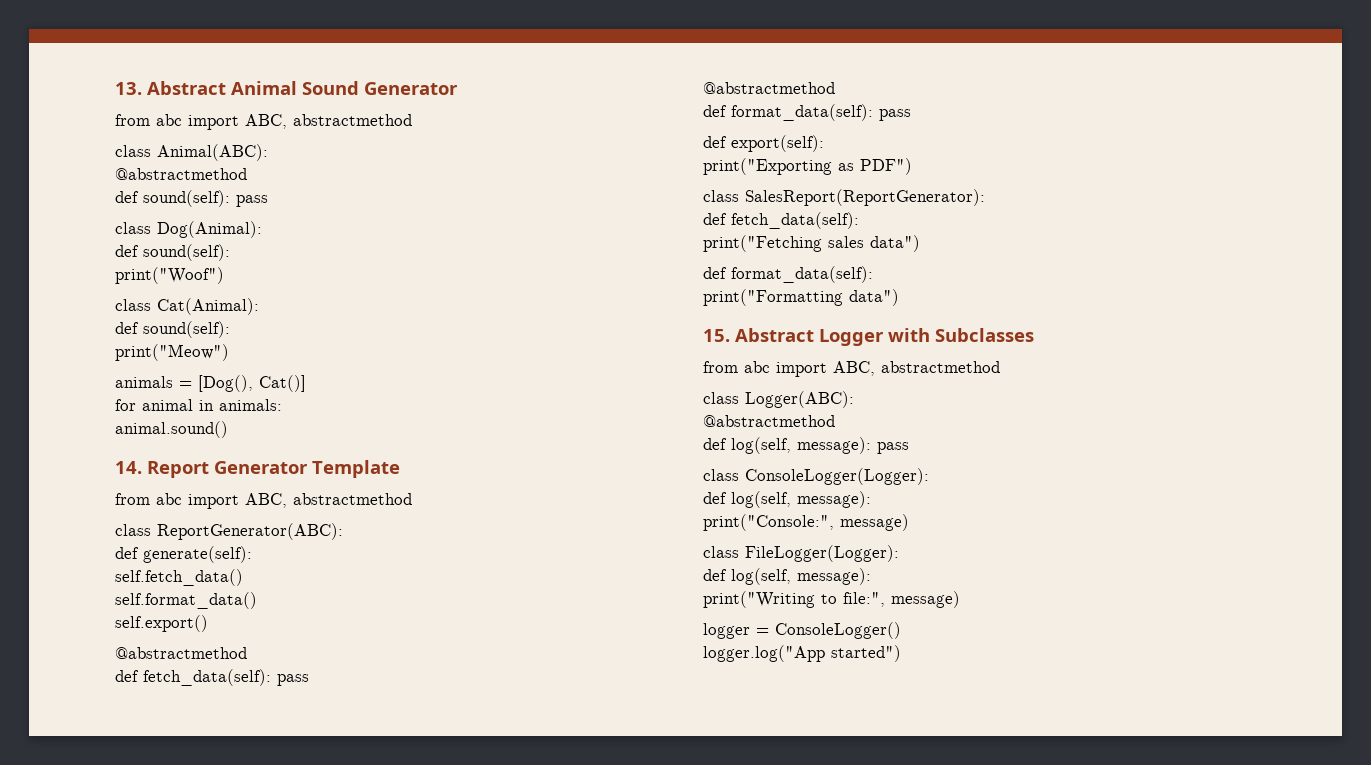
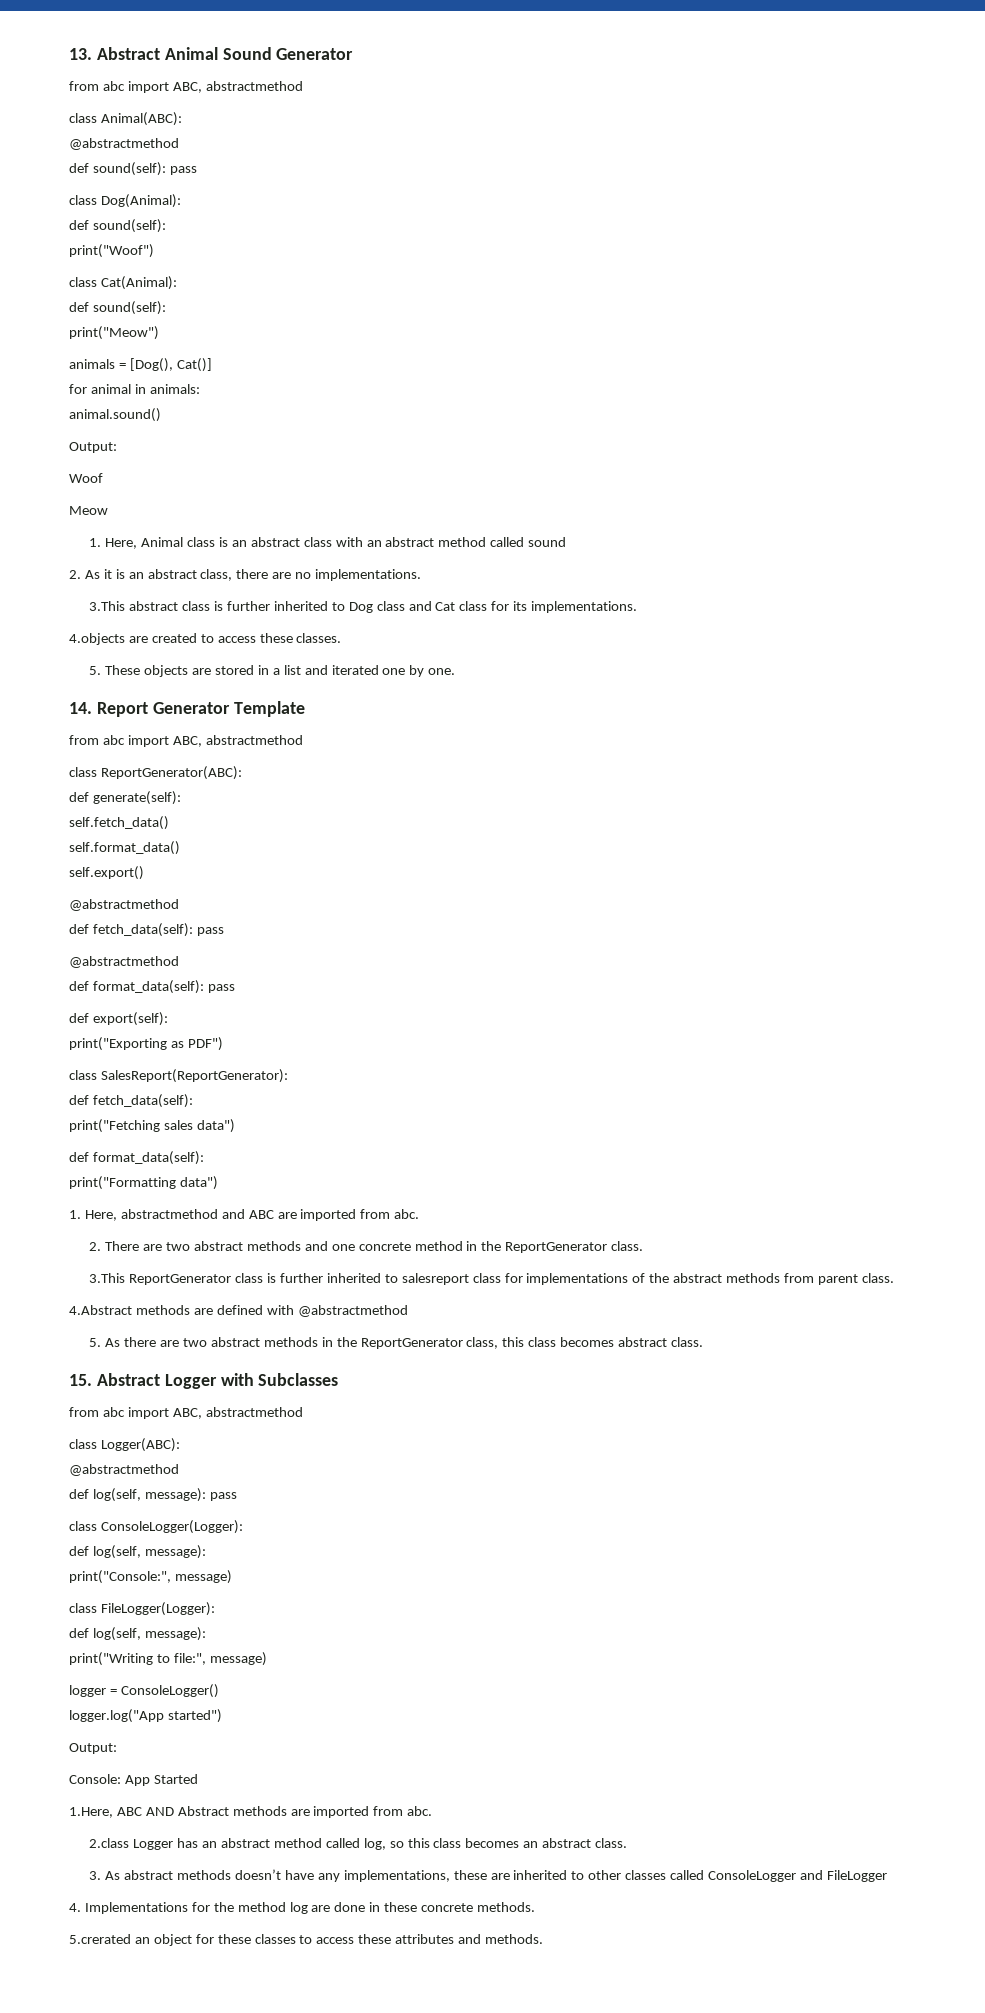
(228, 429) none -> [69,442,117,453] [69,473,103,483] [69,506,108,515] [89,537,567,549] [69,569,422,581] [89,601,638,613] [69,633,342,645] [89,665,456,677] // Output: // Woof // Meow // 1. Here, Animal class is an abstract class with an abstract method called sound // 2. As it is an abstract class, there are no implementations. // 3.This abstract class is further inherited to Dog class and Cat class for its implementations. // 4.objects are created to access these classes. // 5. These objects are stored in a list and iterated one by one.
(899, 297) none -> [69,1209,420,1221] [89,1241,644,1253] [89,1273,894,1285] [69,1305,408,1317] [89,1337,703,1349] // 1. Here, abstractmethod and ABC are imported from abc. // 2. There are two abstract methods and one concrete method in the ReportGenerator class. // 3.This ReportGenerator class is further inherited to salesreport class for implementations of the abstract methods from parent class. // 4.Abstract methods are defined with @abstractmethod // 5. As there are two abstract methods in the ReportGenerator class, this class becomes abstract class.
(901, 653) none -> [69,1743,117,1754] [69,1774,198,1786] [69,1806,433,1818] [89,1838,628,1850] [89,1869,887,1882] [69,1902,536,1914] [69,1934,544,1946] // Output: // Console: App Started // 1.Here, ABC AND Abstract methods are imported from abc. // 2.class Logger has an abstract method called log, so this class becomes an abstract class. // 3. As abstract methods doesn’t have any implementations, these are inherited to other classes called ConsoleLogger and FileLogger // 4. Implementations for the method log are done in these concrete methods. // 5.crerated an object for these classes to access these attributes and methods.

